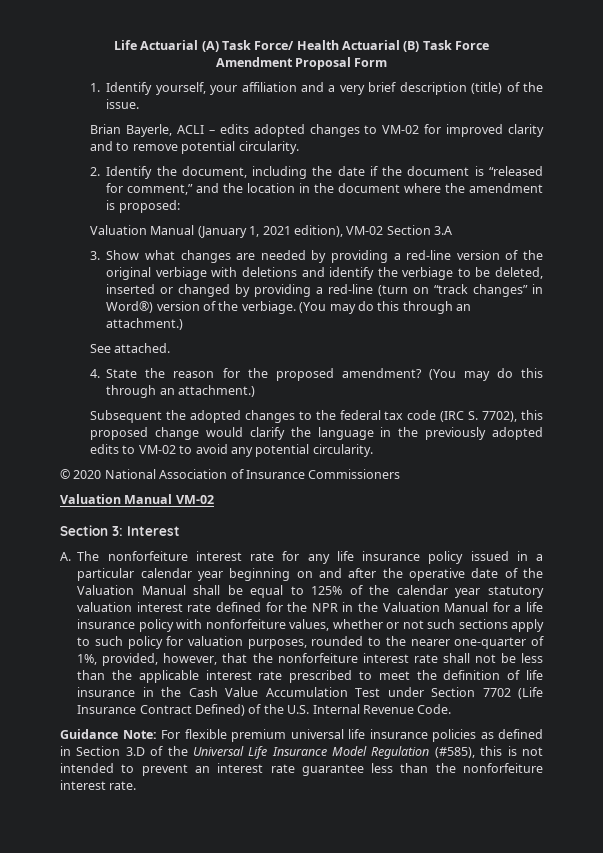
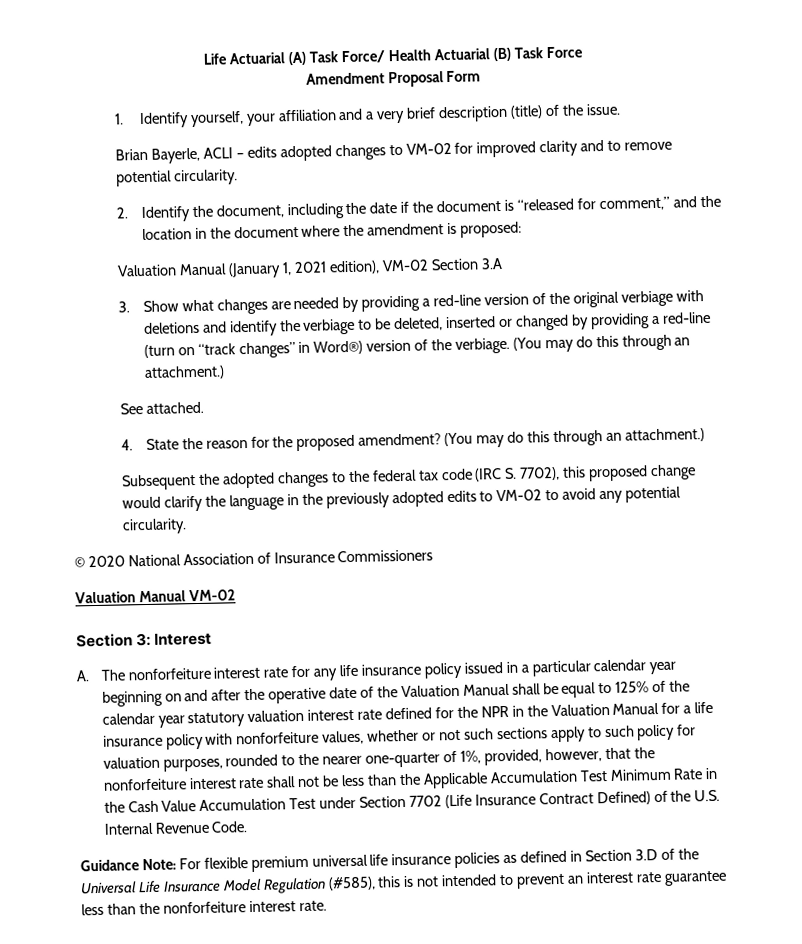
[138,670,543,683] [77,687,136,697] applicable interest rate prescribed to meet the definition of life insurance -> [422,768,704,789] Applicable Accumulation Test Minimum Rate

